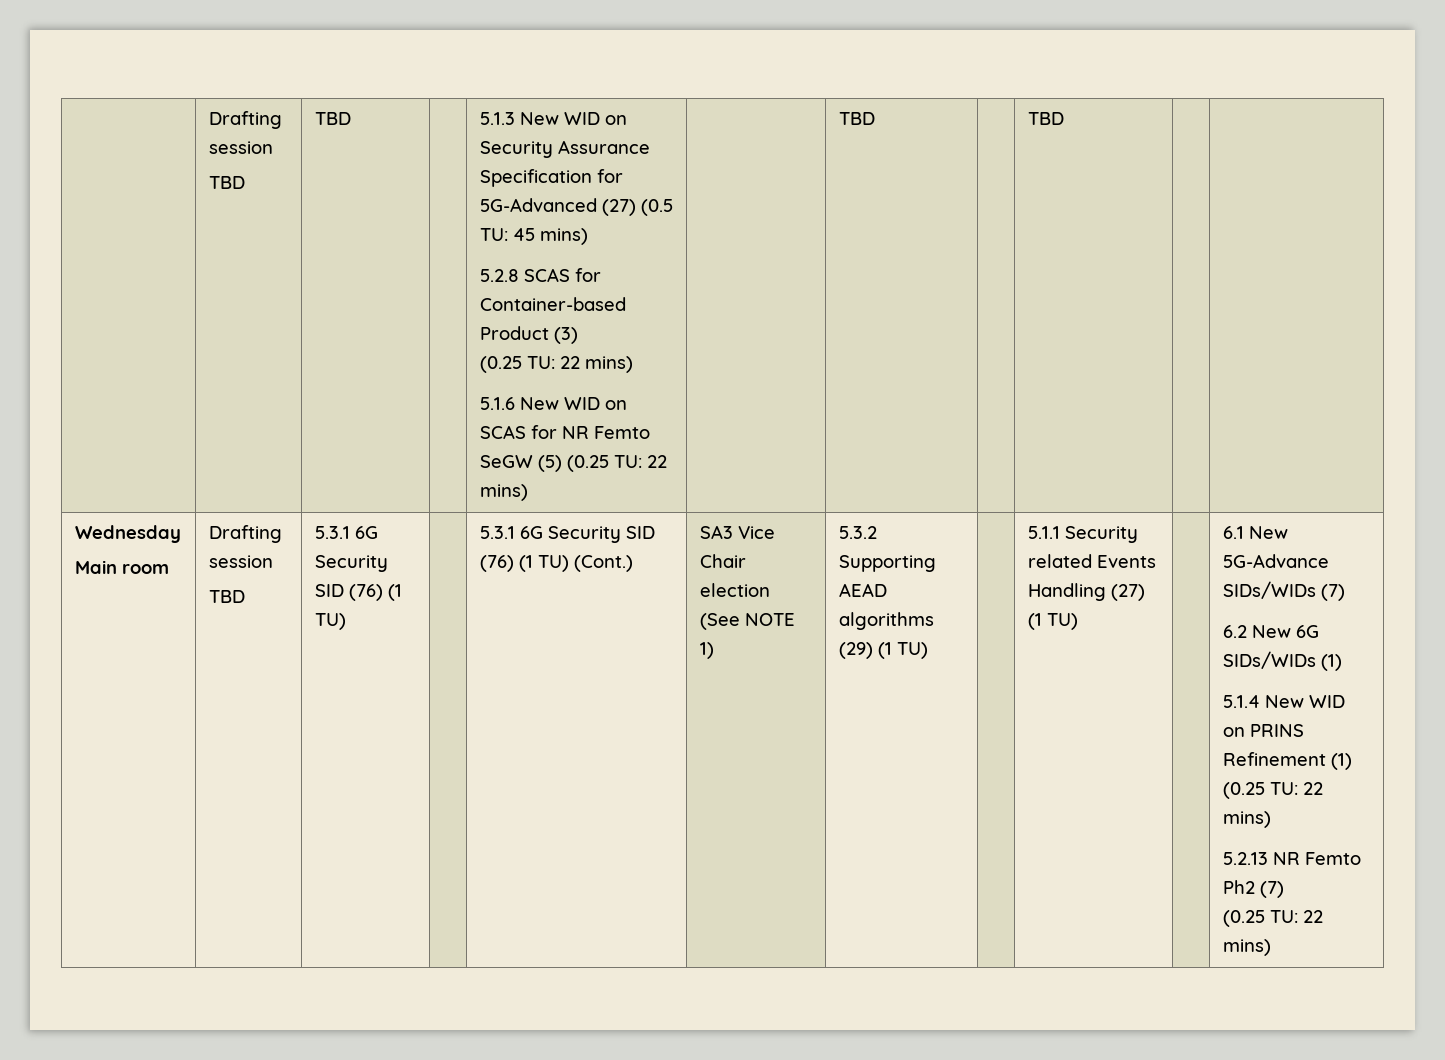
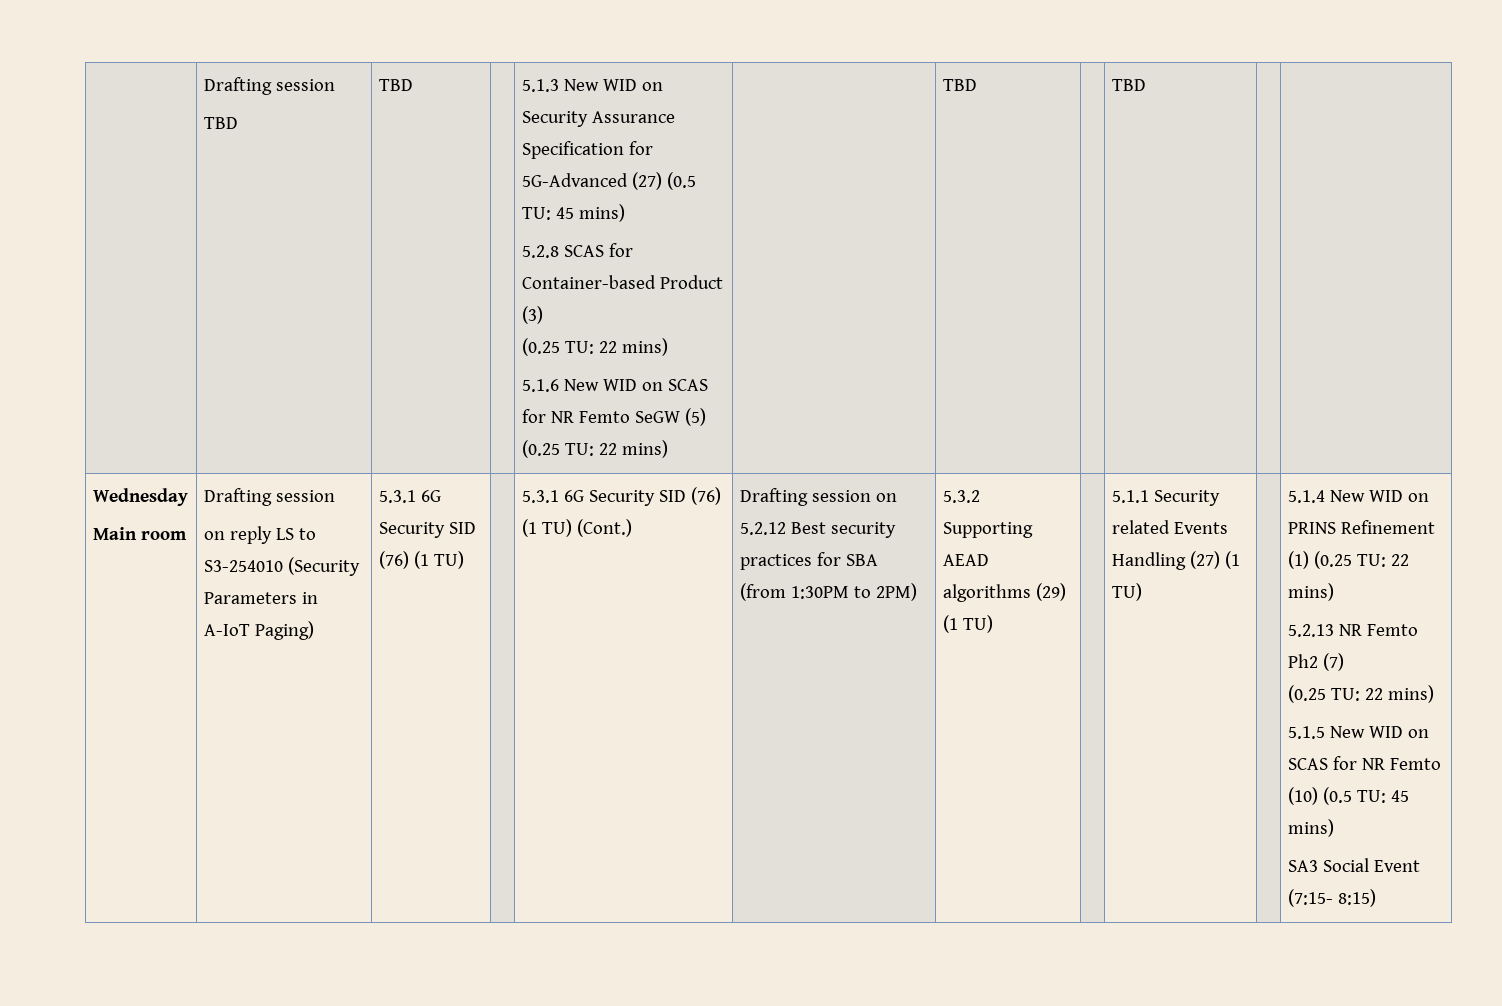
[208,590,245,603] TBD -> [203,526,316,544] [203,557,360,576] [203,592,318,604] [203,621,314,640] on reply LS to S3-254010 (Security Parameters in A-IoT Paging)
[699,525,775,539] [699,554,746,568] [699,583,770,597] [699,613,795,630] [699,642,714,659] SA3 Vice Chair election (See NOTE 1) -> [739,488,897,506] [739,522,896,538] [739,552,878,570] [739,583,917,601] Drafting session on 5.2.12 Best security practices for SBA (from 1:30PM to 2PM)
[1222,526,1288,539] [1222,554,1329,568] [1222,581,1345,601] [1222,625,1319,638] [1222,651,1342,671] 6.1 New 5G-Advance SIDs/WIDs (7) // 6.2 New 6G SIDs/WIDs (1) // -> (1142, 592) none
(1271, 947) none -> [1287,726,1429,739] [1287,756,1441,770] [1287,787,1409,805] [1287,819,1334,837] [1287,858,1420,872] [1287,889,1376,907] // 5.1.5 New WID on SCAS for NR Femto (10) (0.5 TU: 45 mins) // SA3 Social Event (7:15- 8:15)

